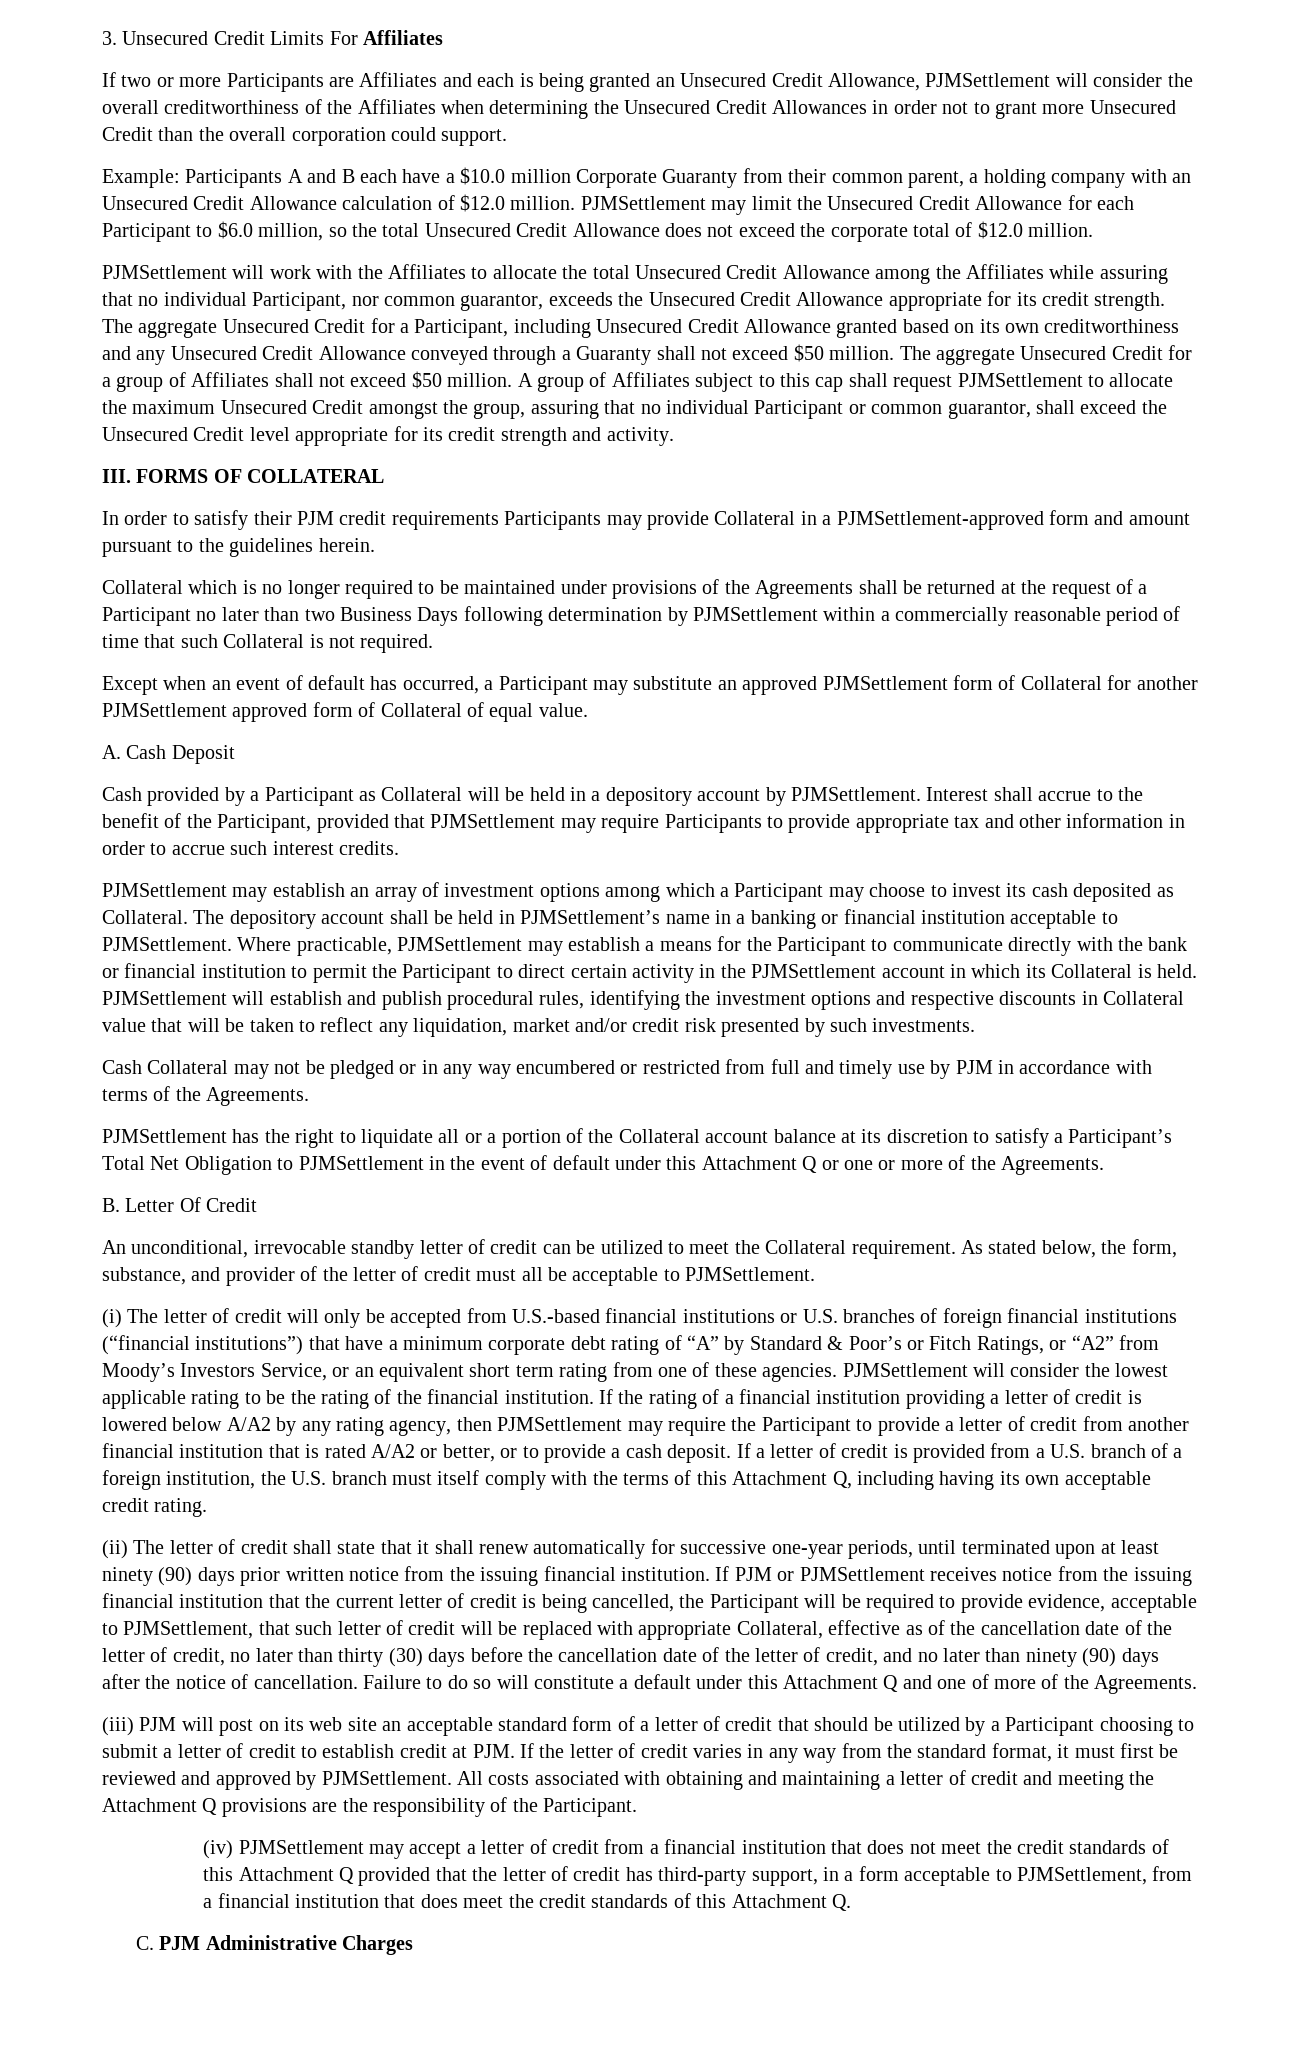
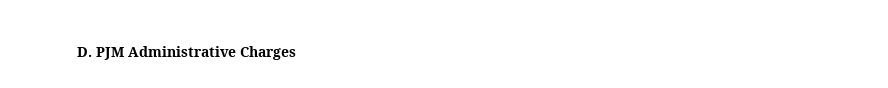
[102,30,443,45] [102,72,1193,92] [102,99,1176,119] [102,127,508,146] [102,167,1191,188] [102,194,1134,215] [102,221,1094,242] [102,264,1168,284] [102,291,1166,311] [102,318,1180,338] [102,344,1193,365] [102,371,1174,392] [102,400,1167,419] [102,426,674,446] [102,469,385,483] [102,510,1190,530] [102,538,375,557] [102,579,1148,599] [102,606,1181,626] [102,634,434,653] [102,675,1198,695] [102,702,588,722] [102,745,235,764] [102,787,1143,806] [102,813,1185,833] [102,841,399,855] [102,882,1174,902] [102,909,1118,929] [102,936,1188,956] [102,963,1197,983] [102,990,1184,1010] [102,1017,976,1037] [102,1059,1152,1079] [102,1086,310,1106] [102,1128,1173,1148] [102,1155,1104,1175] [102,1197,258,1212] [102,1239,1177,1259] [102,1266,816,1286] [102,1308,1177,1328] [102,1335,1159,1355] [102,1362,1169,1382] [102,1389,1142,1409] [102,1416,1189,1436] [102,1443,1183,1463] [102,1470,1151,1490] [102,1498,208,1517] [102,1539,1159,1559] [102,1566,1192,1586] [102,1593,1197,1613] [102,1620,1172,1640] [102,1647,1159,1667] [102,1674,1198,1694] [102,1716,1194,1736] [102,1743,1179,1763] [102,1770,1155,1790] [102,1797,638,1817] [203,1839,1169,1859] [203,1866,1193,1886] [203,1893,852,1911] [135,1936,154,1950] 3. Unsecured Credit Limits For Affiliates // If two or more Participants are Affiliates and each is being granted an Unsecured Credit Allowance, PJMSettlement will consider the overall creditworthiness of the Affiliates when determining the Unsecured Credit Allowances in order not to grant more Unsecured Credit than the overall corporation could support. // Example: Participants A and B each have a $10.0 million Corporate Guaranty from their common parent, a holding company with an Unsecured Credit Allowance calculation of $12.0 million. PJMSettlement may limit the Unsecured Credit Allowance for each Participant to $6.0 million, so the total Unsecured Credit Allowance does not exceed the corporate total of $12.0 million. // PJMSettlement will work with the Affiliates to allocate the total Unsecured Credit Allowance among the Affiliates while assuring that no individual Participant, nor common guarantor, exceeds the Unsecured Credit Allowance appropriate for its credit strength. The aggregate Unsecured Credit for a Participant, including Unsecured Credit Allowance granted based on its own creditworthiness and any Unsecured Credit Allowance conveyed through a Guaranty shall not exceed $50 million. The aggregate Unsecured Credit for a group of Affiliates shall not exceed $50 million. A group of Affiliates subject to this cap shall request PJMSettlement to allocate the maximum Unsecured Credit amongst the group, assuring that no individual Participant or common guarantor, shall exceed the Unsecured Credit level appropriate for its credit strength and activity. // III. FORMS OF COLLATERAL // In order to satisfy their PJM credit requirements Participants may provide Collateral in a PJMSettlement-approved form and amount pursuant to the guidelines herein. // Collateral which is no longer required to be maintained under provisions of the Agreements shall be returned at the request of a Participant no later than two Business Days following determination by PJMSettlement within a commercially reasonable period of time that such Collateral is not required. // Except when an event of default has occurred, a Participant may substitute an approved PJMSettlement form of Collateral for another PJMSettlement approved form of Collateral of equal value. // A. Cash Deposit // Cash provided by a Participant as Collateral will be held in a depository account by PJMSettlement. Interest shall accrue to the benefit of the Participant, provided that PJMSettlement may require Participants to provide appropriate tax and other information in order to accrue such interest credits. // PJMSettlement may establish an array of investment options among which a Participant may choose to invest its cash deposited as Collateral. The depository account shall be held in PJMSettlement’s name in a banking or financial institution acceptable to PJMSettlement. Where practicable, PJMSettlement may establish a means for the Participant to communicate directly with the bank or financial institution to permit the Participant to direct certain activity in the PJMSettlement account in which its Collateral is held. PJMSettlement will establish and publish procedural rules, identifying the investment options and respective discounts in Collateral value that will be taken to reflect any liquidation, market and/or credit risk presented by such investments. // Cash Collateral may not be pledged or in any way encumbered or restricted from full and timely use by PJM in accordance with terms of the Agreements. // PJMSettlement has the right to liquidate all or a portion of the Collateral account balance at its discretion to satisfy a Participant’s Total Net Obligation to PJMSettlement in the event of default under this Attachment Q or one or more of the Agreements. // B. Letter Of Credit // An unconditional, irrevocable standby letter of credit can be utilized to meet the Collateral requirement. As stated below, the form, substance, and provider of the letter of credit must all be acceptable to PJMSettlement. // (i) The letter of credit will only be accepted from U.S.-based financial institutions or U.S. branches of foreign financial institutions (“financial institutions”) that have a minimum corporate debt rating of “A” by Standard & Poor’s or Fitch Ratings, or “A2” from Moody’s Investors Service, or an equivalent short term rating from one of these agencies. PJMSettlement will consider the lowest applicable rating to be the rating of the financial institution. If the rating of a financial institution providing a letter of credit is lowered below A/A2 by any rating agency, then PJMSettlement may require the Participant to provide a letter of credit from another financial institution that is rated A/A2 or better, or to provide a cash deposit. If a letter of credit is provided from a U.S. branch of a foreign institution, the U.S. branch must itself comply with the terms of this Attachment Q, including having its own acceptable credit rating. // (ii) The letter of credit shall state that it shall renew automatically for successive one-year periods, until terminated upon at least ninety (90) days prior written notice from the issuing financial institution. If PJM or PJMSettlement receives notice from the issuing financial institution that the current letter of credit is being cancelled, the Participant will be required to provide evidence, acceptable to PJMSettlement, that such letter of credit will be replaced with appropriate Collateral, effective as of the cancellation date of the letter of credit, no later than thirty (30) days before the cancellation date of the letter of credit, and no later than ninety (90) days after the notice of cancellation. Failure to do so will constitute a default under this Attachment Q and one of more of the Agreements. // (iii) PJM will post on its web site an acceptable standard form of a letter of credit that should be utilized by a Participant choosing to submit a letter of credit to establish credit at PJM. If the letter of credit varies in any way from the standard format, it must first be reviewed and approved by PJMSettlement. All costs associated with obtaining and maintaining a letter of credit and meeting the Attachment Q provisions are the responsibility of the Participant. // (iv) PJMSettlement may accept a letter of credit from a financial institution that does not meet the credit standards of this Attachment Q provided that the letter of credit has third-party support, in a form acceptable to PJMSettlement, from a financial institution that does meet the credit standards of this Attachment Q. // C. -> [77,47,93,57] D.

